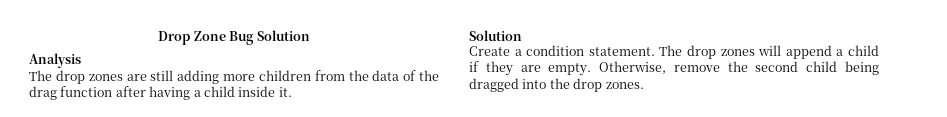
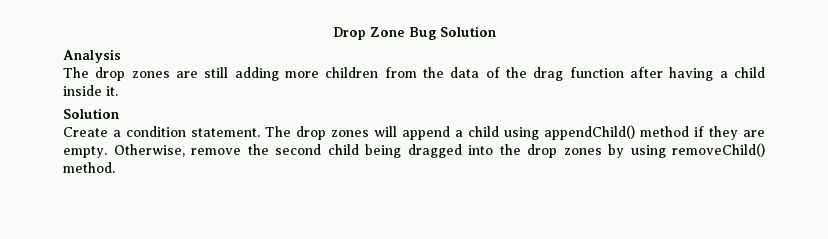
(880, 50) none -> [504,125,689,140] using appendChild() method
[605,82,644,89] zones. -> [563,143,765,158] [63,162,115,173] zones by using removeChild() method.

